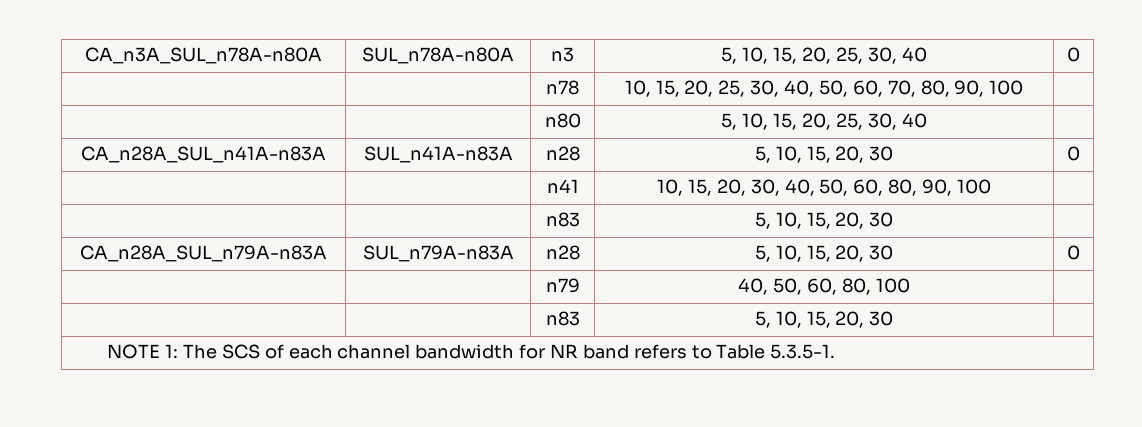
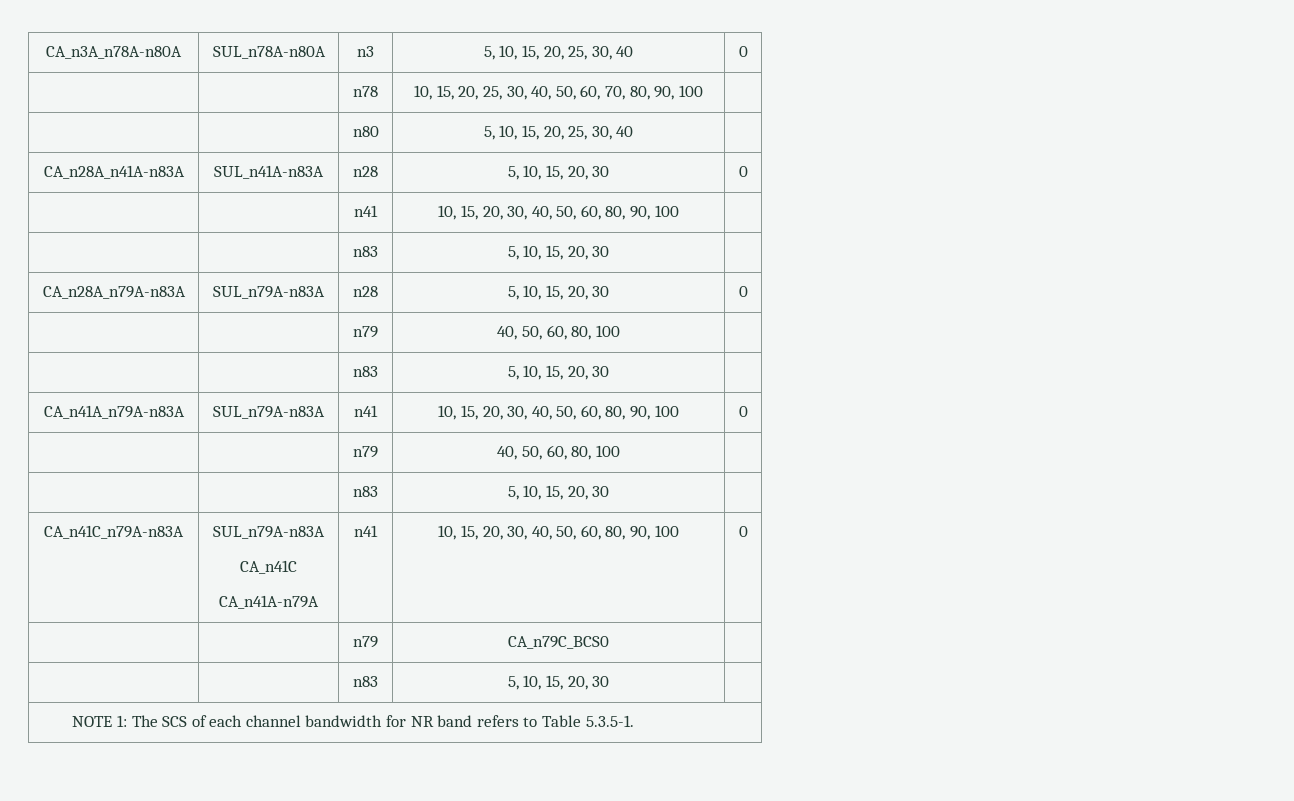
[85,47,322,64] CA_n3A_SUL_n78A-n80A -> [46,46,182,59] CA_n3A_n78A-n80A
[81,146,326,163] CA_n28A_SUL_n41A-n83A -> [43,165,185,179] CA_n28A_n41A-n83A
[80,245,327,262] CA_n28A_SUL_n79A-n83A -> [42,286,186,299] CA_n28A_n79A-n83A
(894, 318) none -> [43,405,185,419] [213,406,325,419] [354,405,378,417] [438,405,679,420] [738,406,748,417] [353,446,378,458] [497,445,620,460] [353,486,378,497] [507,485,610,500] [44,525,184,539] [213,526,325,539] [240,560,297,574] [219,595,319,609] [354,525,378,537] [438,525,679,540] [738,526,748,537] [353,636,378,648] [508,636,609,649] [353,676,378,687] [507,675,610,690] // CA_n41A_n79A-n83A | SUL_n79A-n83A | n41 | 10, 15, 20, 30, 40, 50, 60, 80, 90, 100 | 0 // | | n79 | 40, 50, 60, 80, 100 | // | | n83 | 5, 10, 15, 20, 30 | // CA_n41C_n79A-n83A | SUL_n79A-n83A // CA_n41C // CA_n41A-n79A | n41 | 10, 15, 20, 30, 40, 50, 60, 80, 90, 100 | 0 // | | n79 | CA_n79C_BCS0 | // | | n83 | 5, 10, 15, 20, 30 |

